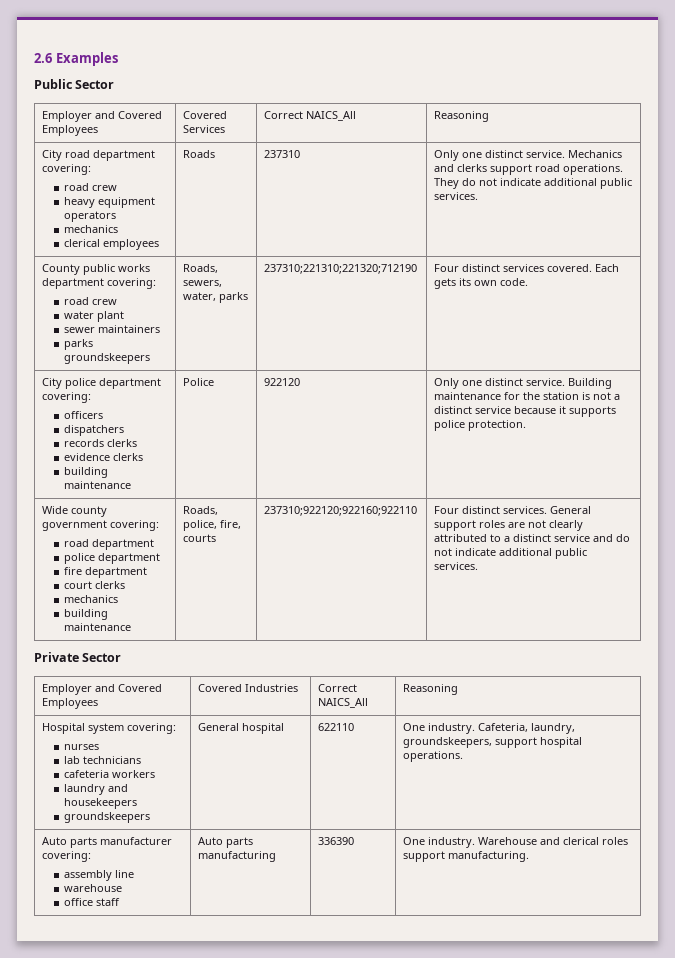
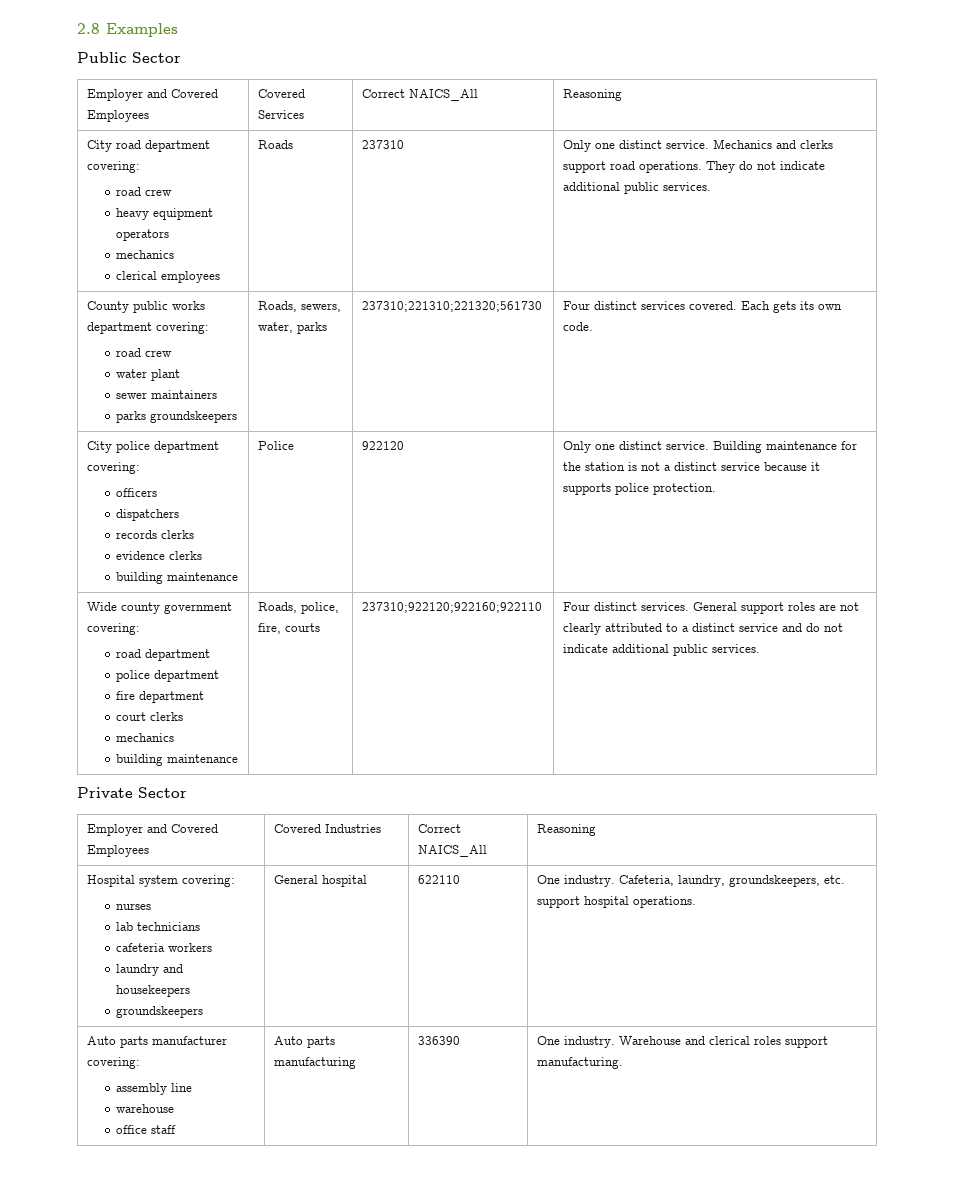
[34,53,52,63] 2.6 -> [77,23,100,34] 2.8
[264,264,418,274] 237310;221310;221320;712190 -> [362,301,543,312] 237310;221310;221320;561730
(493, 742) none -> [824,875,846,884] etc.

